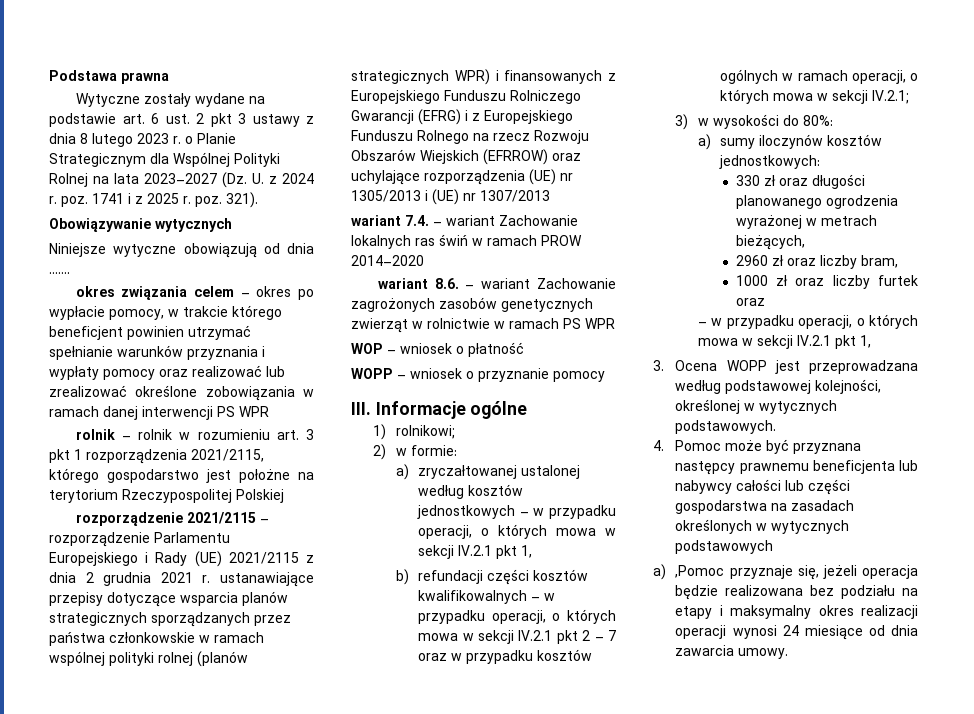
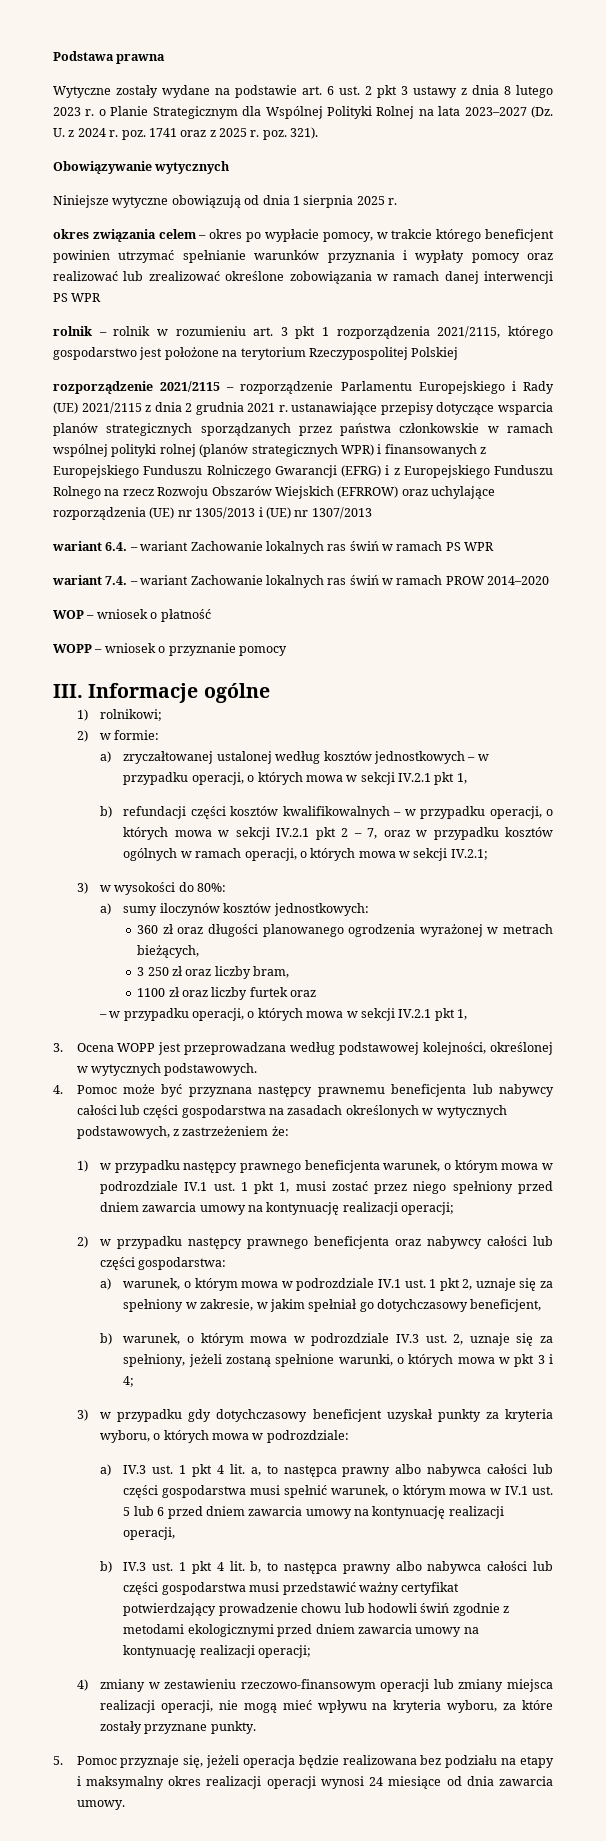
[128,193,131,204] i -> [180,130,207,137] oraz
[49,272,70,274] ……. -> [292,195,397,208] 1 sierpnia 2025 r.
[239,469,290,483] położne -> [164,347,219,360] położone
(550, 196) none -> [52,541,495,554] // wariant 6.4. – wariant Zachowanie lokalnych ras świń w ramach PS WPR
[377,278,616,289] [351,297,593,312] [351,318,615,333] // wariant 8.6. – wariant Zachowanie zagrożonych zasobów genetycznych zwierząt w rolnictwie w ramach PS WPR -> (550, 580) none
[608,630,616,641] 7 -> [367,828,378,839] 7,
[735,175,760,186] 330 -> [137,925,159,934] 360
[735,255,768,266] 2960 -> [137,967,169,976] 3 250
[735,275,768,286] 1000 -> [137,988,166,997] 1100
[675,540,774,554] [653,564,725,580] podstawowych // a) ,Pomoc -> [76,1126,289,1139] [76,1160,553,1173] [99,1181,553,1194] [99,1202,455,1215] [76,1236,553,1249] [99,1257,227,1270] [99,1278,554,1291] [123,1299,542,1312] [99,1333,554,1346] [123,1354,553,1367] [123,1376,135,1387] [76,1409,553,1422] [99,1430,349,1443] [99,1464,553,1477] [123,1485,553,1498] [123,1506,504,1519] [123,1527,176,1540] [99,1561,553,1574] [123,1582,460,1595] [123,1603,510,1616] [123,1624,479,1637] [123,1645,312,1658] [76,1679,553,1692] [99,1700,553,1713] [99,1721,256,1734] [53,1756,117,1765] podstawowych, z zastrzeżeniem że: // 1) w przypadku następcy prawnego beneficjenta warunek, o którym mowa w podrozdziale IV.1 ust. 1 pkt 1, musi zostać przez niego spełniony przed dniem zawarcia umowy na kontynuację realizacji operacji; // 2) w przypadku następcy prawnego beneficjenta oraz nabywcy całości lub części gospodarstwa: // a) warunek, o którym mowa w podrozdziale IV.1 ust. 1 pkt 2, uznaje się za spełniony w zakresie, w jakim spełniał go dotychczasowy beneficjent, // b) warunek, o którym mowa w podrozdziale IV.3 ust. 2, uznaje się za spełniony, jeżeli zostaną spełnione warunki, o których mowa w pkt 3 i 4; // 3) w przypadku gdy dotychczasowy beneficjent uzyskał punkty za kryteria wyboru, o których mowa w podrozdziale: // a) IV.3 ust. 1 pkt 4 lit. a, to następca prawny albo nabywca całości lub części gospodarstwa musi spełnić warunek, o którym mowa w IV.1 ust. 5 lub 6 przed dniem zawarcia umowy na kontynuację realizacji operacji, // b) IV.3 ust. 1 pkt 4 lit. b, to następca prawny albo nabywca całości lub części gospodarstwa musi przedstawić ważny certyfikat potwierdzający prowadzenie chowu lub hodowli świń zgodnie z metodami ekologicznymi przed dniem zawarcia umowy na kontynuację realizacji operacji; // 4) zmiany w zestawieniu rzeczowo-finansowym operacji lub zmiany miejsca realizacji operacji, nie mogą mieć wpływu na kryteria wyboru, za które zostały przyznane punkty. // 5. Pomoc

